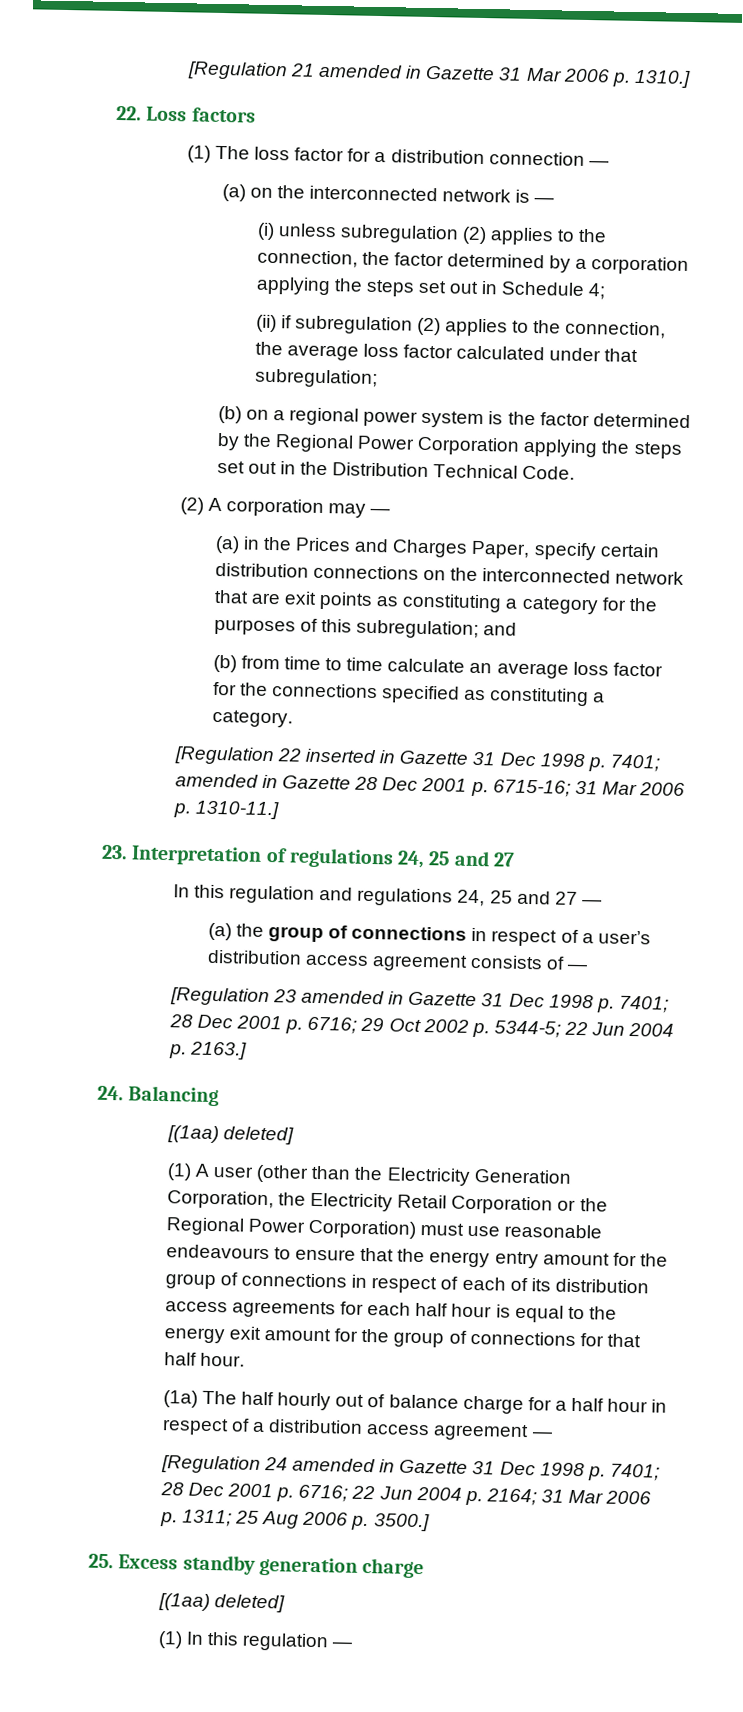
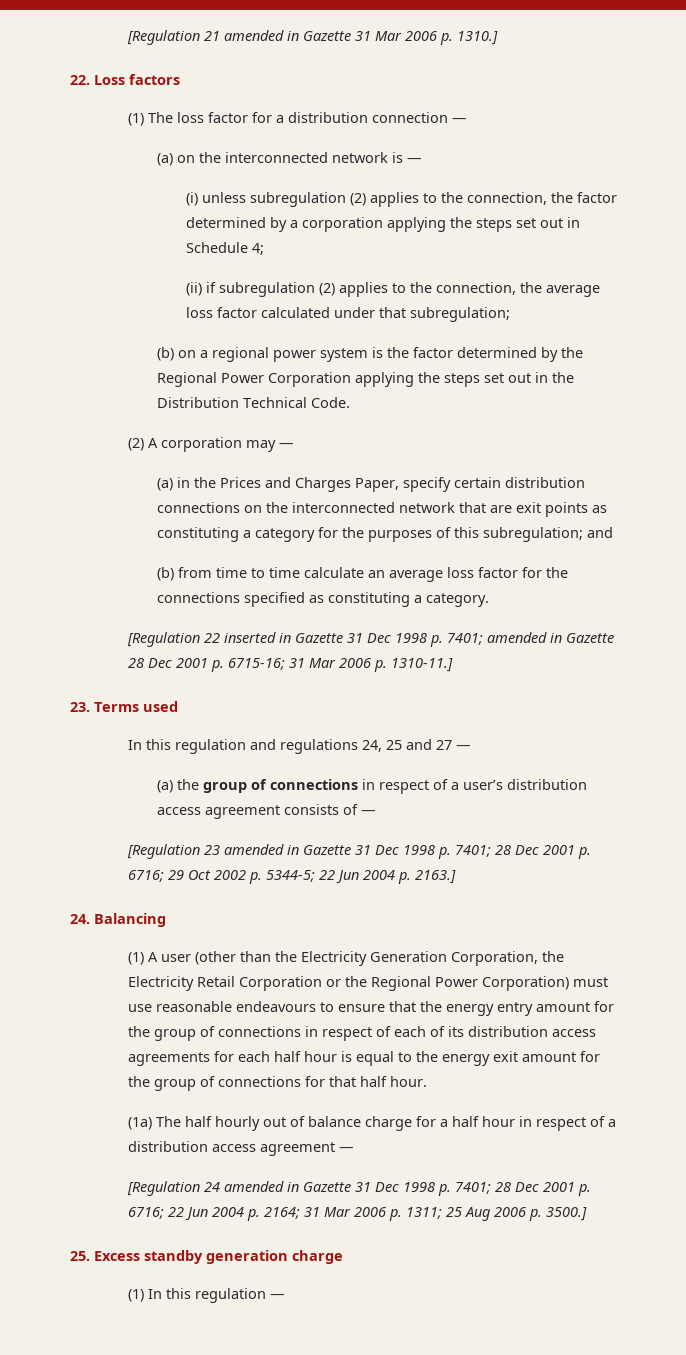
[131,845,515,869] Interpretation of regulations 24, 25 and 27 -> [94,701,178,712] Terms used
[166,1125,294,1145] // [(1aa) deleted] -> (166, 920) none
[157,1593,285,1613] // [(1aa) deleted] -> (343, 1257) none

